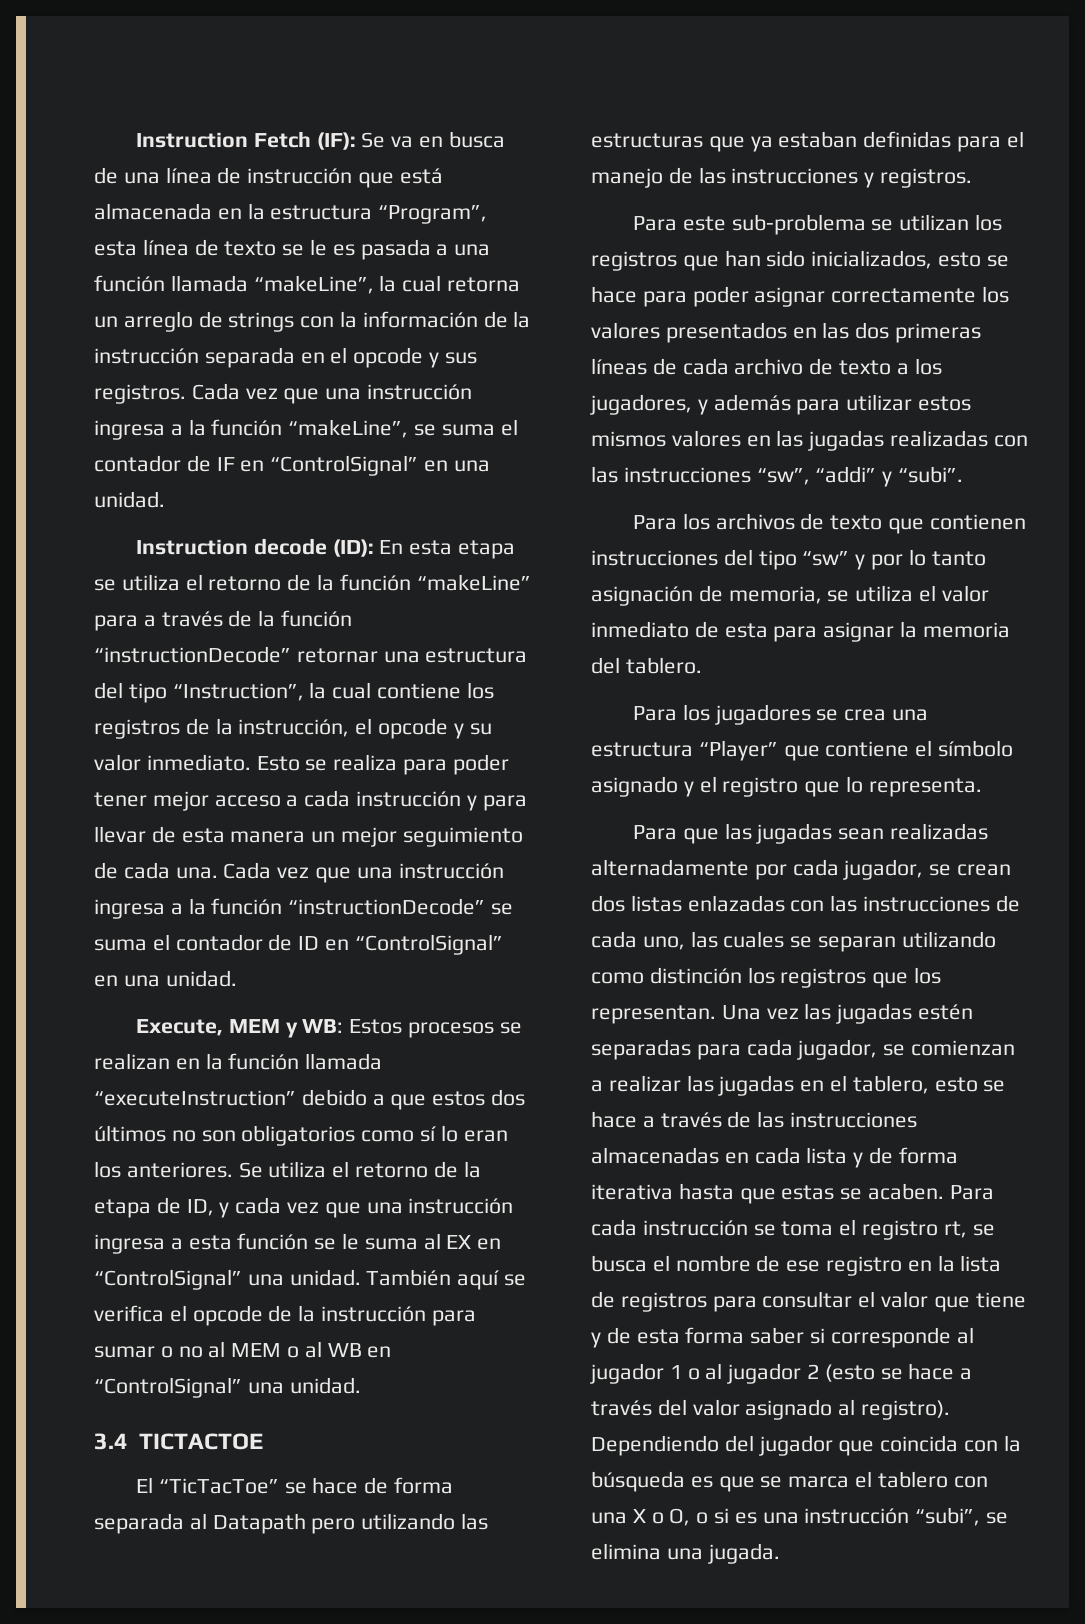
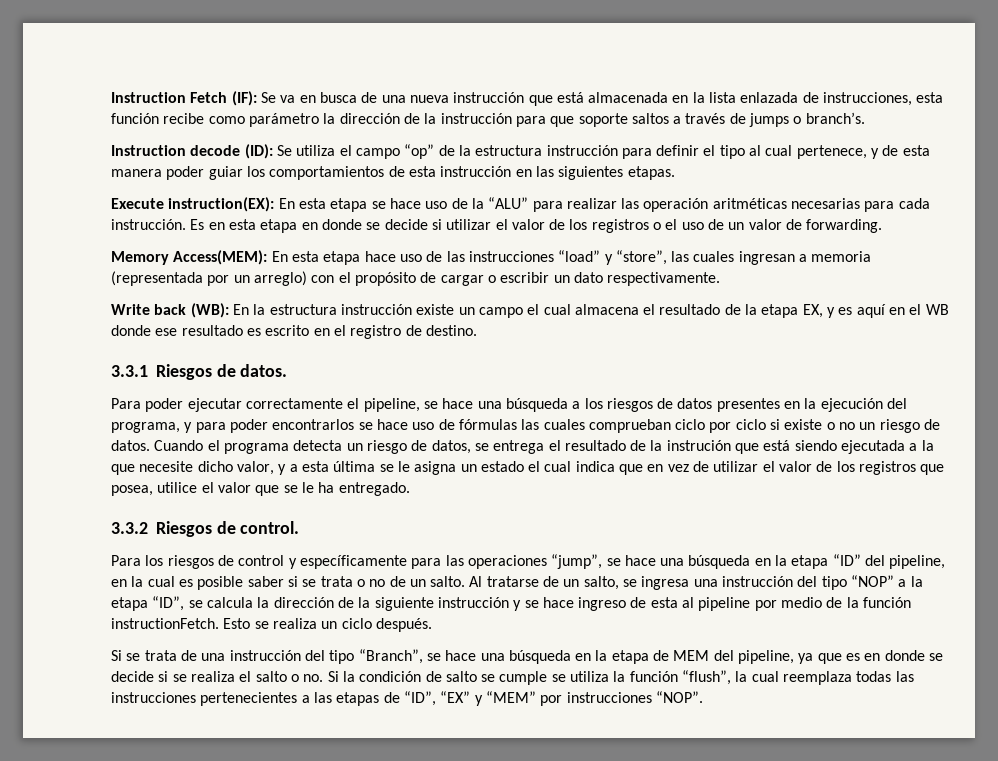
[165,167,242,184] línea de -> [409,95,449,103] nueva
[270,205,488,224] [94,239,491,260] [94,275,521,294] [94,311,531,332] [94,347,477,368] [94,383,473,404] [94,419,518,440] [94,455,490,476] [94,491,165,508] [135,538,515,559] [94,574,531,591] [94,610,353,631] [94,646,528,663] [94,682,494,703] [94,718,492,739] [94,754,509,775] [94,790,527,811] [94,826,523,847] [94,862,504,883] [94,898,514,919] [94,934,503,955] [94,970,237,987] [135,1019,522,1038] [94,1053,383,1070] [94,1089,526,1110] [94,1125,508,1146] [94,1161,481,1178] [94,1197,514,1218] [94,1233,502,1254] [94,1269,527,1290] [94,1305,476,1326] [94,1341,392,1358] [94,1377,361,1398] [94,1433,263,1450] [135,1477,453,1494] [94,1513,489,1534] [591,131,1024,152] [591,167,973,188] [632,214,1002,235] [591,250,1009,271] [591,286,1010,307] [591,322,982,343] [591,358,942,375] [590,394,972,415] [591,430,1028,451] [591,466,964,487] [632,513,1026,534] [591,549,986,570] [591,585,989,606] [591,621,1010,642] [591,657,702,674] [632,704,928,725] [591,740,1014,761] [591,776,982,797] [632,823,988,844] [591,859,1012,880] [591,895,1020,912] [591,931,996,952] [591,967,942,988] [591,1003,974,1024] [591,1039,1016,1060] [591,1075,1006,1096] [591,1111,918,1128] [591,1147,958,1168] [591,1183,994,1204] [591,1219,995,1240] [591,1255,1002,1276] [591,1291,1026,1312] [591,1327,974,1348] [590,1363,973,1384] [591,1399,951,1420] [591,1435,1021,1456] [591,1471,988,1492] [591,1507,1009,1526] [591,1543,780,1564] estructura “Program”, esta línea de texto se le es pasada a una función llamada “makeLine”, la cual retorna un arreglo de strings con la información de la instrucción separada en el opcode y sus registros. Cada vez que una instrucción ingresa a la función “makeLine”, se suma el contador de IF en “ControlSignal” en una unidad. // Instruction decode (ID): En esta etapa se utiliza el retorno de la función “makeLine” para a través de la función “instructionDecode” retornar una estructura del tipo “Instruction”, la cual contiene los registros de la instrucción, el opcode y su valor inmediato. Esto se realiza para poder tener mejor acceso a cada instrucción y para llevar de esta manera un mejor seguimiento de cada una. Cada vez que una instrucción ingresa a la función “instructionDecode” se suma el contador de ID en “ControlSignal” en una unidad. // Execute, MEM y WB: Estos procesos se realizan en la función llamada “executeInstruction” debido a que estos dos últimos no son obligatorios como sí lo eran los anteriores. Se utiliza el retorno de la etapa de ID, y cada vez que una instrucción ingresa a esta función se le suma al EX en “ControlSignal” una unidad. También aquí se verifica el opcode de la instrucción para sumar o no al MEM o al WB en “ControlSignal” una unidad. // 3.4 TICTACTOE // El “TicTacToe” se hace de forma separada al Datapath pero utilizando las estructuras que ya estaban definidas para el manejo de las instrucciones y registros. // Para este sub-problema se utilizan los registros que han sido inicializados, esto se hace para poder asignar correctamente los valores presentados en las dos primeras líneas de cada archivo de texto a los jugadores, y además para utilizar estos mismos valores en las jugadas realizadas con las instrucciones “sw”, “addi” y “subi”. // Para los archivos de texto que contienen instrucciones del tipo “sw” y por lo tanto asignación de memoria, se utiliza el valor inmediato de esta para asignar la memoria del tablero. // Para los jugadores se crea una estructura “Player” que contiene el símbolo asignado y el registro que lo representa. // Para que las jugadas sean realizadas alternadamente por cada jugador, se crean dos listas enlazadas con las instrucciones de cada uno, las cuales se separan utilizando como distinción los registros que los representan. Una vez las jugadas estén separadas para cada jugador, se comienzan a realizar las jugadas en el tablero, esto se hace a través de las instrucciones almacenadas en cada lista y de forma iterativa hasta que estas se acaben. Para cada instrucción se toma el registro rt, se busca el nombre de ese registro en la lista de registros para consultar el valor que tiene y de esta forma saber si corresponde al jugador 1 o al jugador 2 (esto se hace a través del valor asignado al registro). Dependiendo del jugador que coincida con la búsqueda es que se marca el tablero con una X o O, o si es una instrucción “subi”, se elimina una jugada. -> [709,92,944,106] [111,112,865,127] [111,144,930,159] [111,166,675,180] [111,197,930,212] [111,219,883,233] [111,250,872,265] [111,271,721,286] [111,303,949,318] [111,325,477,339] [111,364,288,380] [111,398,908,412] [111,419,941,433] [111,440,934,454] [111,461,945,475] [111,482,410,496] [111,521,300,537] [111,554,946,569] [111,575,923,590] [111,596,912,611] [111,618,432,632] [111,649,944,664] [111,670,914,685] [111,691,703,706] lista enlazada de instrucciones, esta función recibe como parámetro la dirección de la instrucción para que soporte saltos a través de jumps o branch’s. // Instruction decode (ID): Se utiliza el campo “op” de la estructura instrucción para definir el tipo al cual pertenece, y de esta manera poder guiar los comportamientos de esta instrucción en las siguientes etapas. // Execute instruction(EX): En esta etapa se hace uso de la “ALU” para realizar las operación aritméticas necesarias para cada instrucción. Es en esta etapa en donde se decide si utilizar el valor de los registros o el uso de un valor de forwarding. // Memory Access(MEM): En esta etapa hace uso de las instrucciones “load” y “store”, las cuales ingresan a memoria (representada por un arreglo) con el propósito de cargar o escribir un dato respectivamente. // Write back (WB): En la estructura instrucción existe un campo el cual almacena el resultado de la etapa EX, y es aquí en el WB donde ese resultado es escrito en el registro de destino. // 3.3.1 Riesgos de datos. // Para poder ejecutar correctamente el pipeline, se hace una búsqueda a los riesgos de datos presentes en la ejecución del programa, y para poder encontrarlos se hace uso de fórmulas las cuales comprueban ciclo por ciclo si existe o no un riesgo de datos. Cuando el programa detecta un riesgo de datos, se entrega el resultado de la instrución que está siendo ejecutada a la que necesite dicho valor, y a esta última se le asigna un estado el cual indica que en vez de utilizar el valor de los registros que posea, utilice el valor que se le ha entregado. // 3.3.2 Riesgos de control. // Para los riesgos de control y específicamente para las operaciones “jump”, se hace una búsqueda en la etapa “ID” del pipeline, en la cual es posible saber si se trata o no de un salto. Al tratarse de un salto, se ingresa una instrucción del tipo “NOP” a la etapa “ID”, se calcula la dirección de la siguiente instrucción y se hace ingreso de esta al pipeline por medio de la función instructionFetch. Esto se realiza un ciclo después. // Si se trata de una instrucción del tipo “Branch”, se hace una búsqueda en la etapa de MEM del pipeline, ya que es en donde se decide si se realiza el salto o no. Si la condición de salto se cumple se utiliza la función “flush”, la cual reemplaza todas las instrucciones pertenecientes a las etapas de “ID”, “EX” y “MEM” por instrucciones “NOP”.

